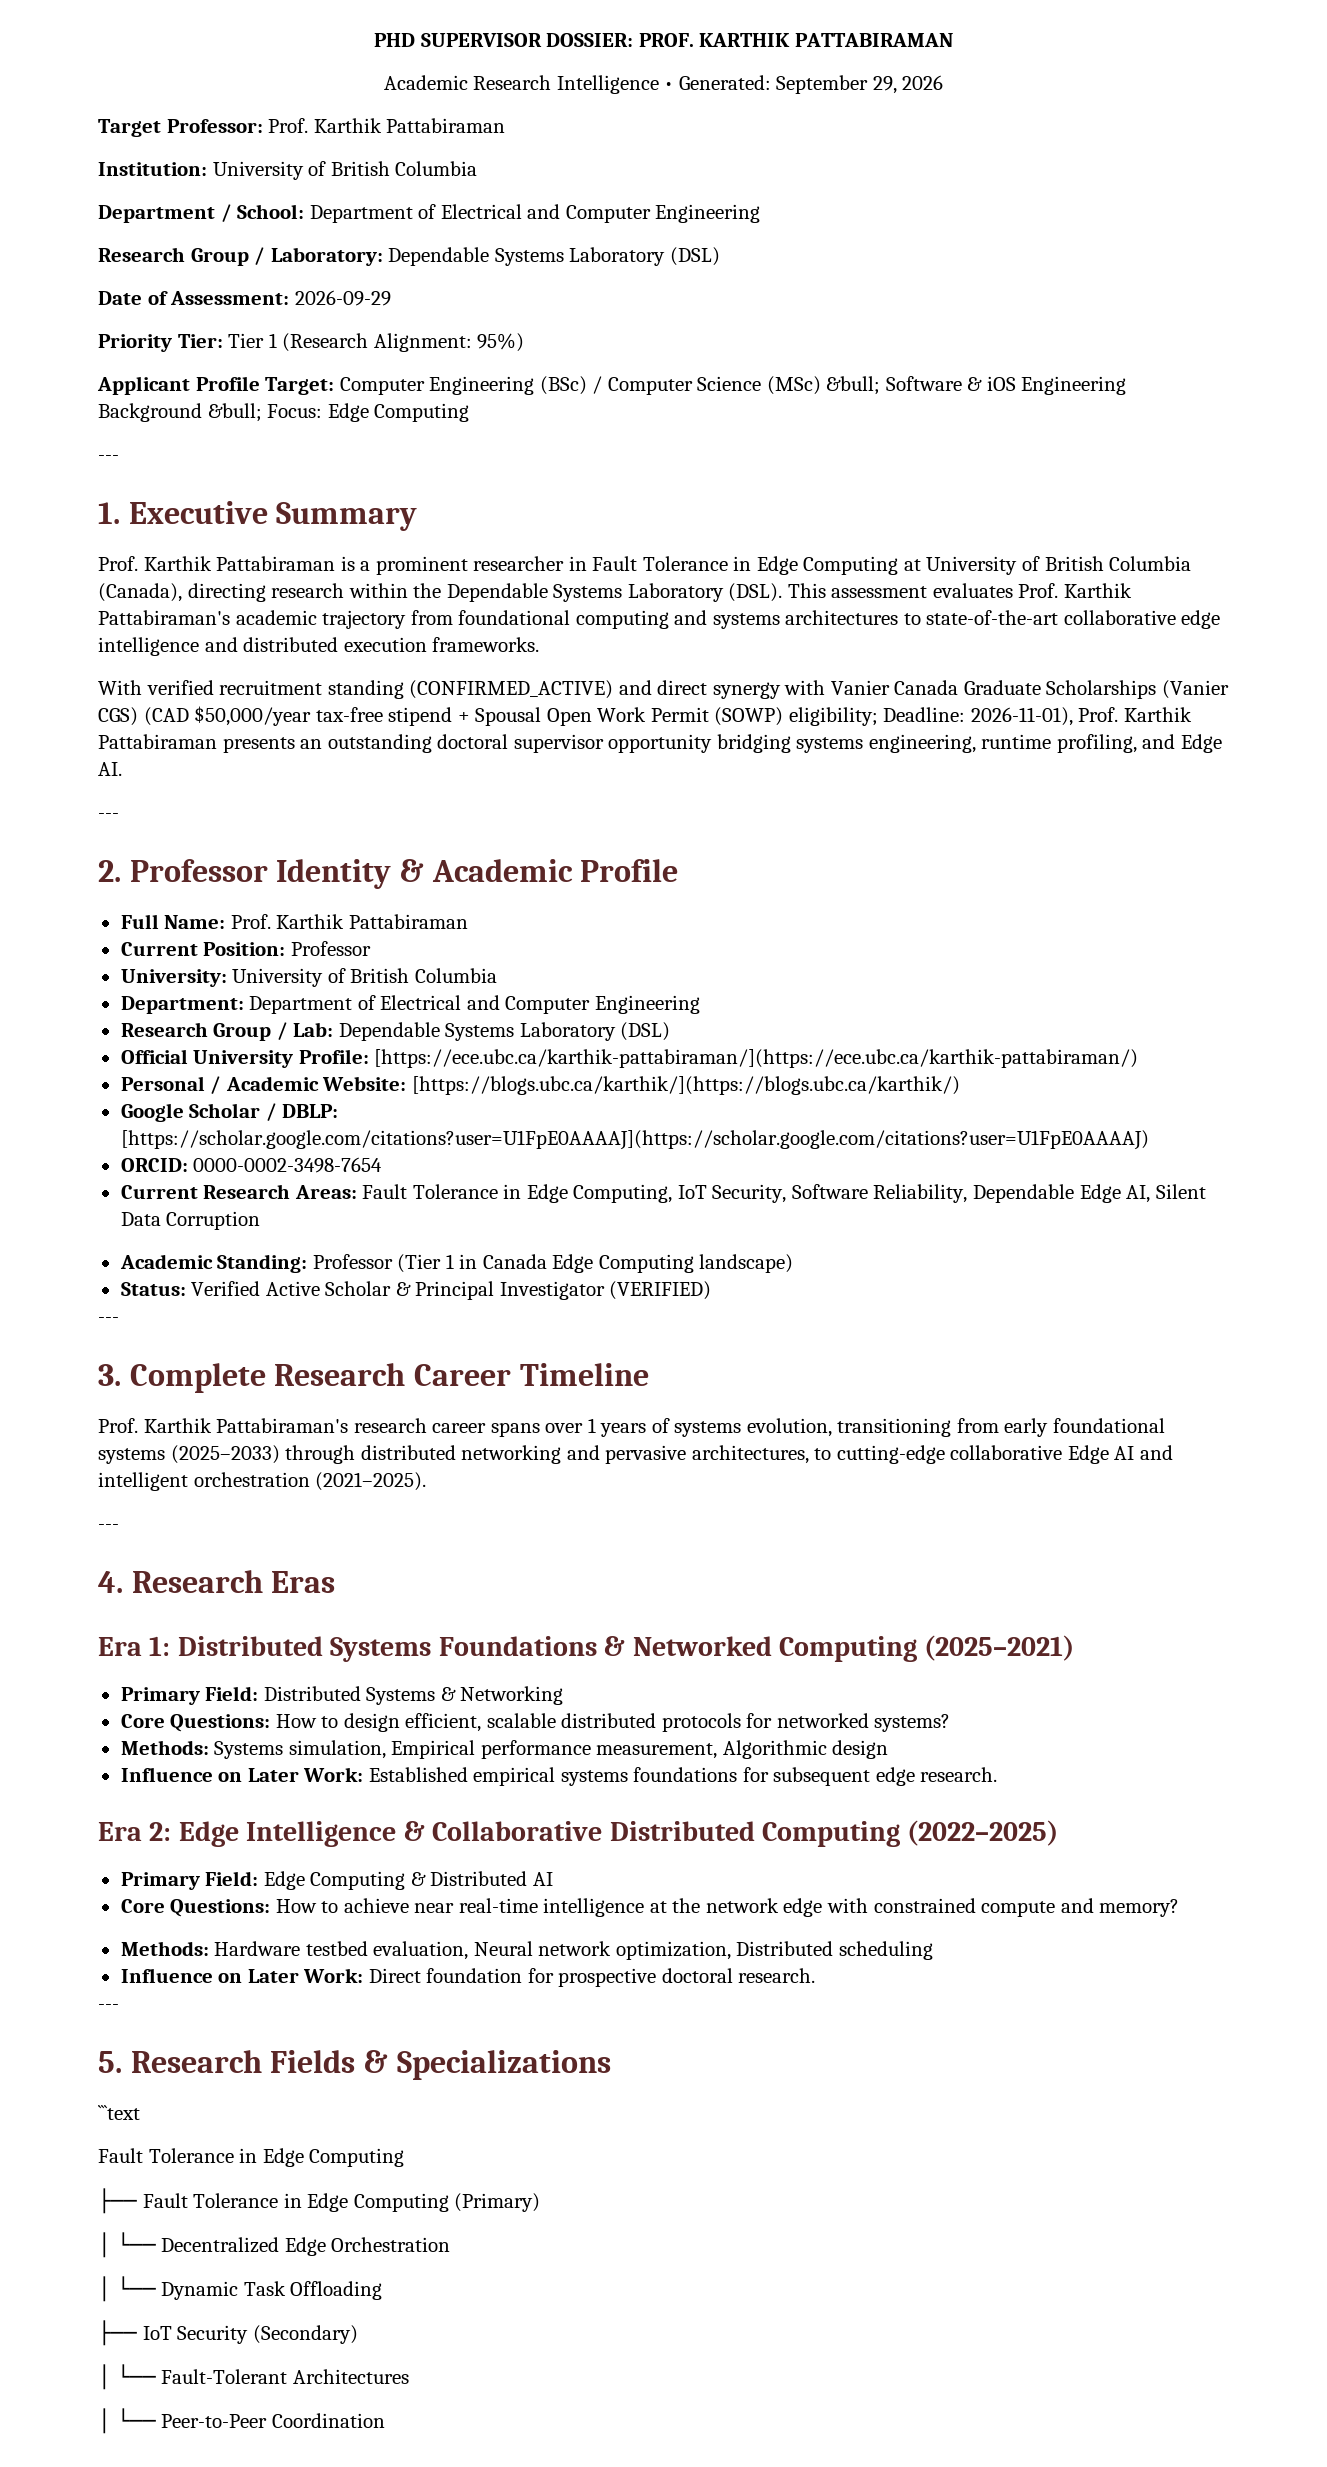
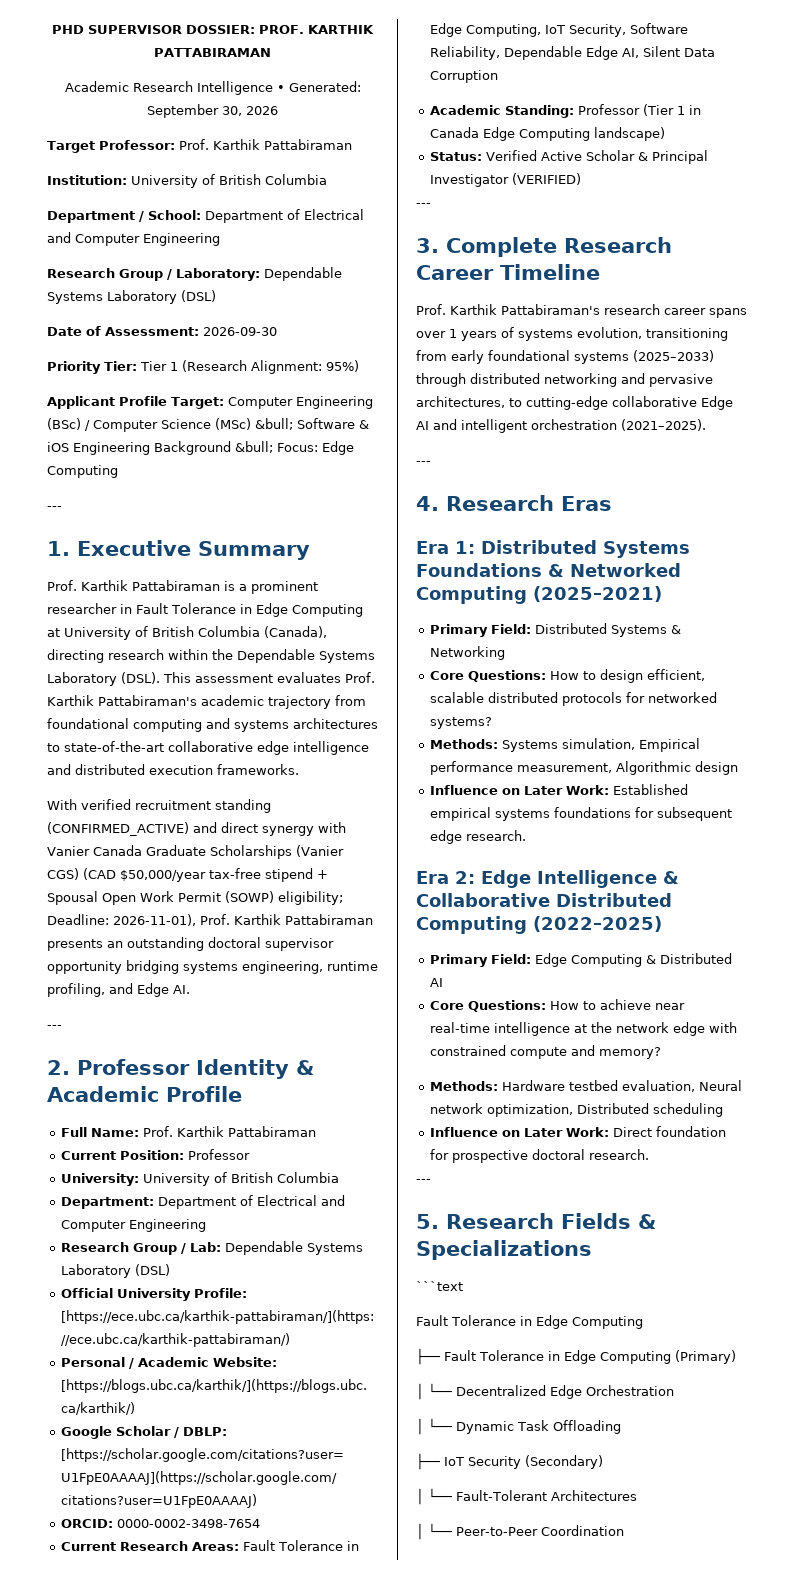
[872,76,897,94] 29, -> [222,106,242,116] 30,
[294,290,391,306] 2026-09-29 -> [203,327,277,336] 2026-09-30

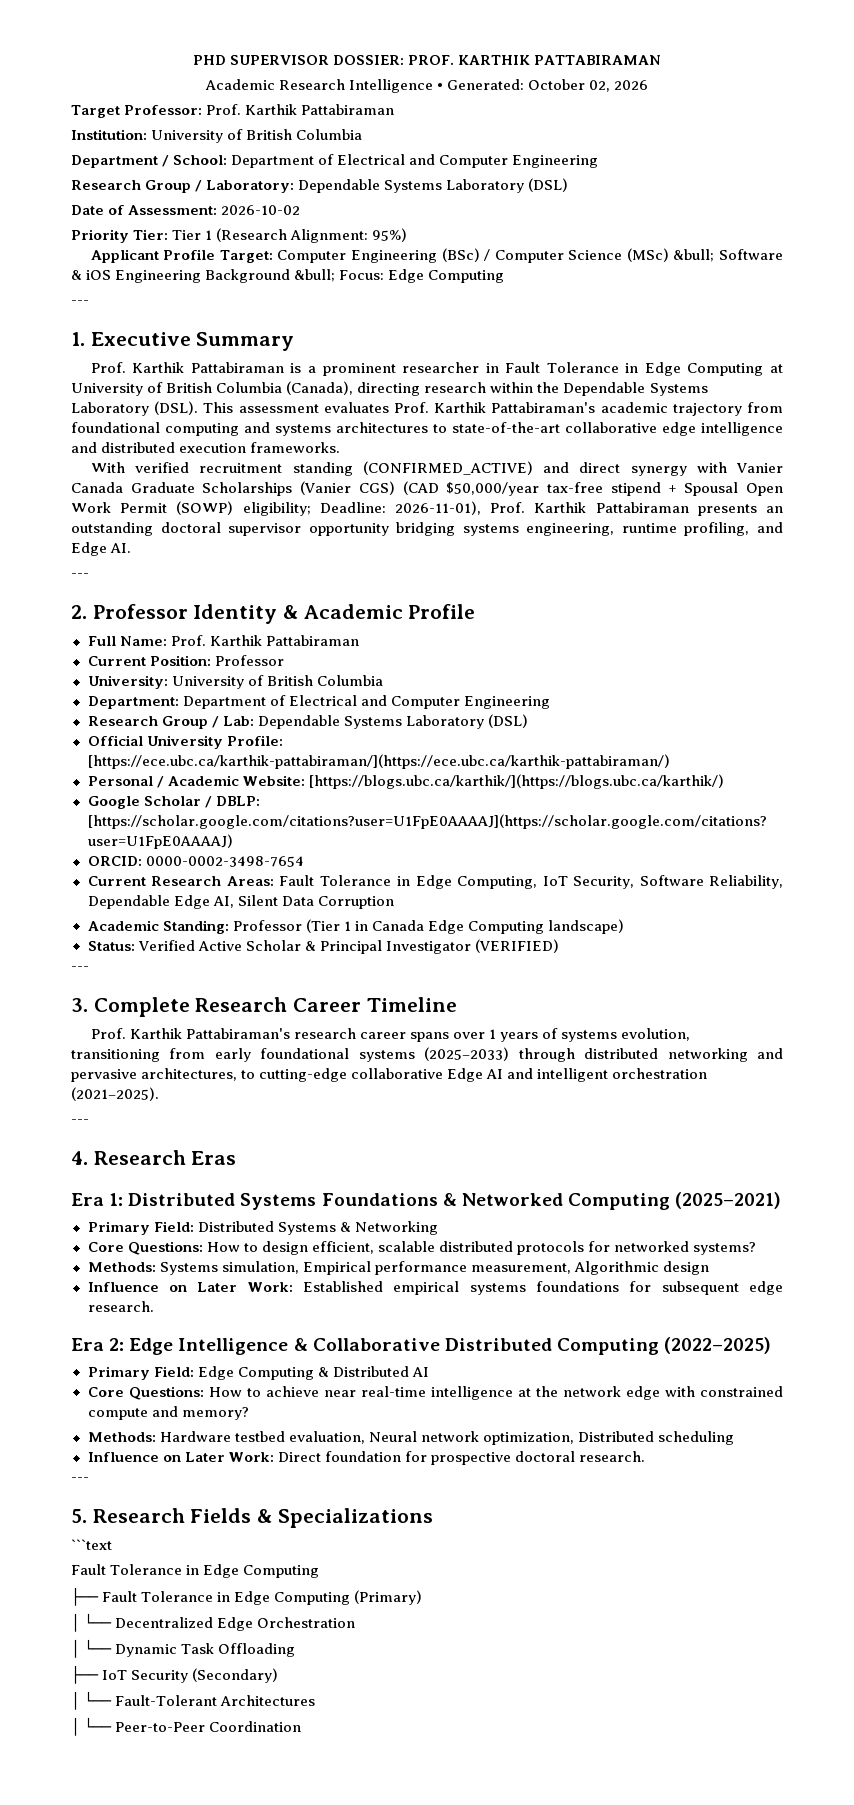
[147,104,242,118] September 30, -> [528,79,611,92] October 02,
[203,327,277,336] 2026-09-30 -> [221,205,301,215] 2026-10-02

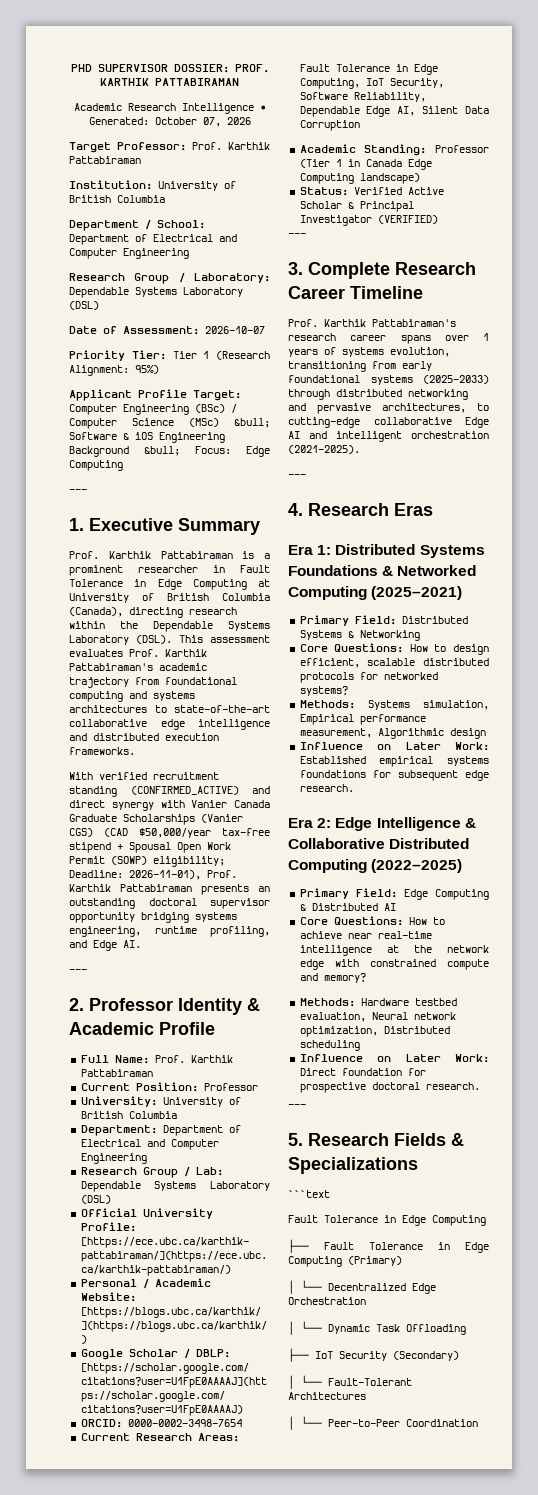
[589,80,611,92] 02, -> [202,117,221,127] 07,
[221,205,301,215] 2026-10-02 -> [205,326,265,334] 2026-10-07

